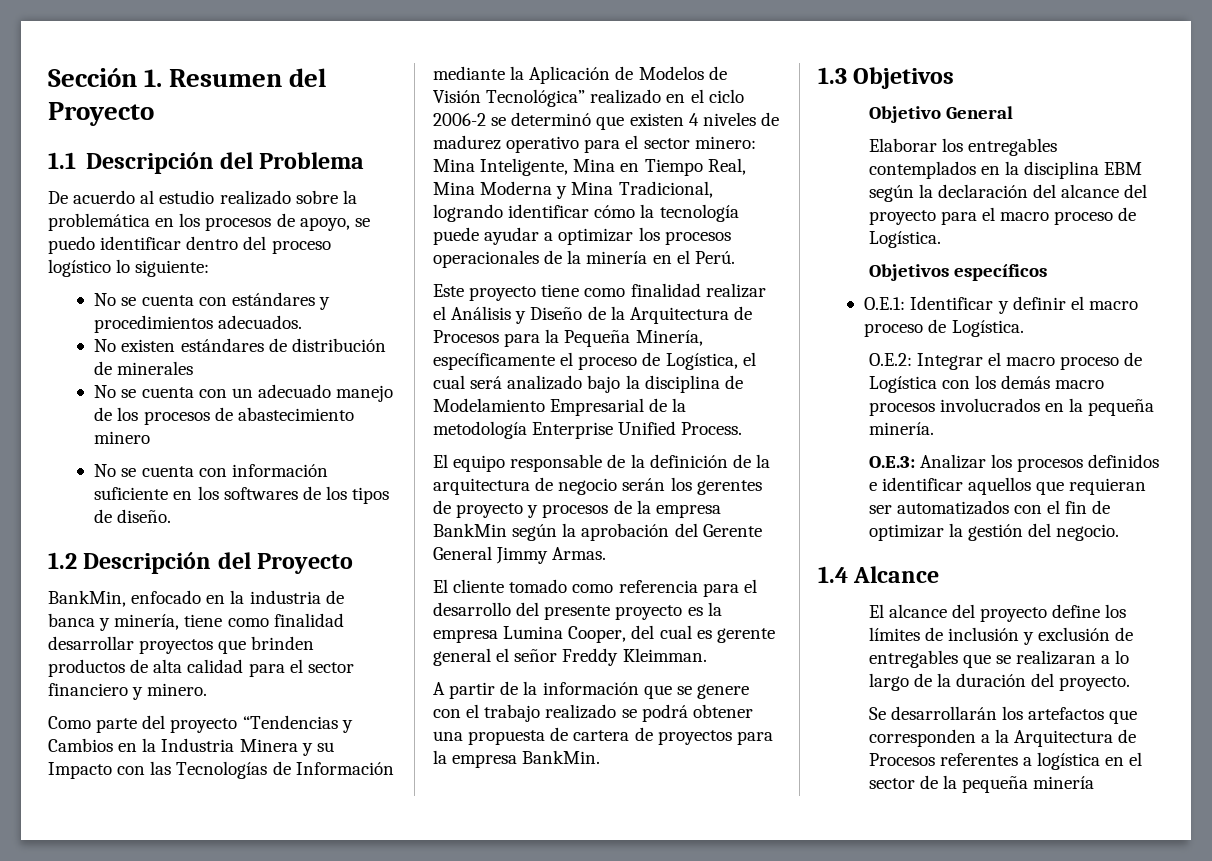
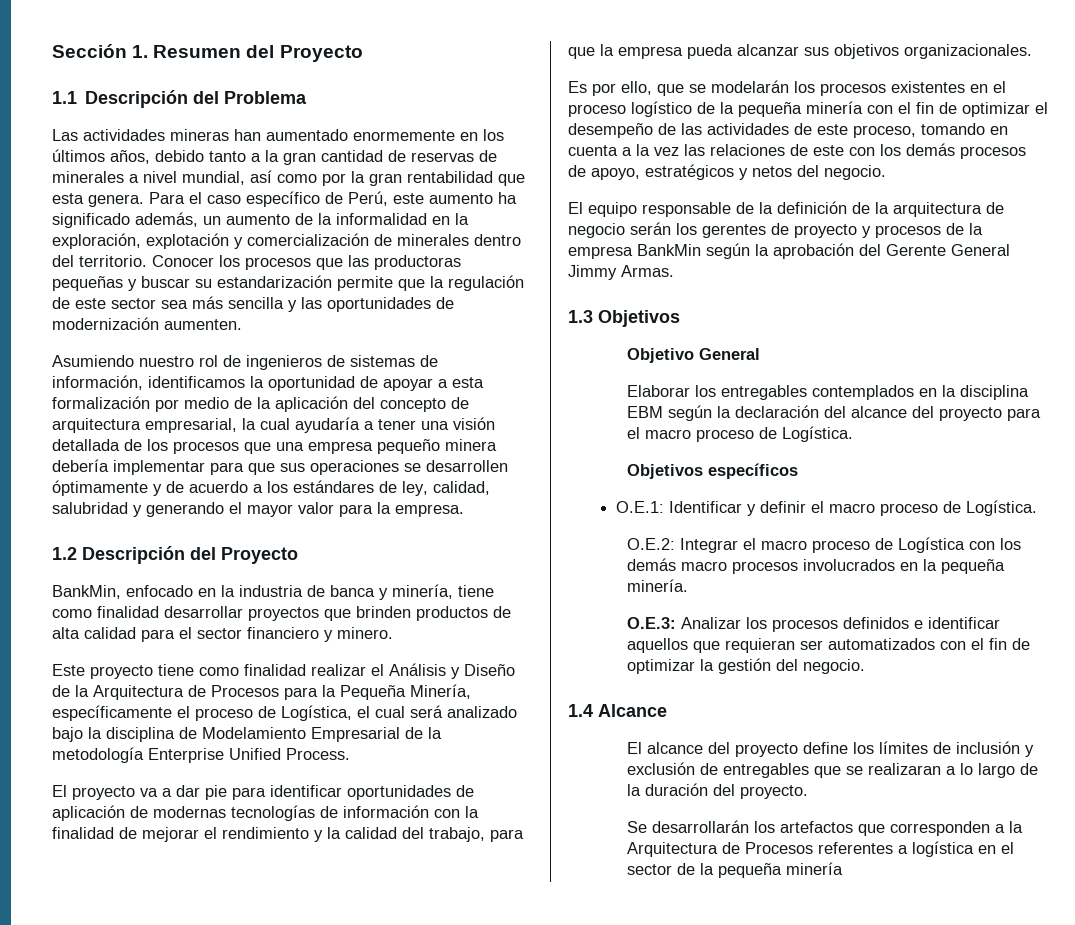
[48,190,357,205] [48,213,370,231] [48,236,331,254] [48,259,210,277] [94,292,330,310] [94,315,303,333] [94,338,386,352] [94,361,194,375] [94,384,394,402] [94,407,354,425] [94,431,151,444] [94,464,328,477] [94,486,390,504] [94,509,172,523] De acuerdo al estudio realizado sobre la problemática en los procesos de apoyo, se puedo identificar dentro del proceso logístico lo siguiente: // No se cuenta con estándares y procedimientos adecuados. // No existen estándares de distribución de minerales // No se cuenta con un adecuado manejo de los procesos de abastecimiento minero // No se cuenta con información suficiente en los softwares de los tipos de diseño. -> [52,129,504,141] [52,149,497,165] [52,170,525,186] [52,191,517,207] [52,212,469,228] [52,233,521,249] [52,255,461,270] [52,275,524,291] [52,296,454,312] [52,317,242,330] [52,355,438,370] [52,375,484,391] [52,396,469,412] [52,417,495,433] [52,439,497,454] [52,459,508,475] [52,480,490,496] [52,502,464,517] Las actividades mineras han aumentado enormemente en los últimos años, debido tanto a la gran cantidad de reservas de minerales a nivel mundial, así como por la gran rentabilidad que esta genera. Para el caso específico de Perú, este aumento ha significado además, un aumento de la informalidad en la exploración, explotación y comercialización de minerales dentro del territorio. Conocer los procesos que las productoras pequeñas y buscar su estandarización permite que la regulación de este sector sea más sencilla y las oportunidades de modernización aumenten. // Asumiendo nuestro rol de ingenieros de sistemas de información, identificamos la oportunidad de apoyar a esta formalización por medio de la aplicación del concepto de arquitectura empresarial, la cual ayudaría a tener una visión detallada de los procesos que una empresa pequeño minera debería implementar para que sus operaciones se desarrollen óptimamente y de acuerdo a los estándares de ley, calidad, salubridad y generando el mayor valor para la empresa.
[48,715,353,733] [48,738,334,756] [48,761,394,779] [433,66,727,84] [433,89,744,107] [433,112,779,130] [433,135,756,153] [433,158,746,176] [433,181,713,199] [433,204,739,222] [433,227,731,245] [433,250,735,268] // Como parte del proyecto “Tendencias y Cambios en la Industria Minera y su Impacto con las Tecnologías de Información mediante la Aplicación de Modelos de Visión Tecnológica” realizado en el ciclo 2006-2 se determinó que existen 4 niveles de madurez operativo para el sector minero: Mina Inteligente, Mina en Tiempo Real, Mina Moderna y Mina Tradicional, logrando identificar cómo la tecnología puede ayudar a optimizar los procesos operacionales de la minería en el Perú. -> (393, 633) none
(743, 428) none -> [52,785,474,800] [52,805,479,821] [52,827,524,842] [568,44,1032,59] [568,80,1006,96] [568,101,1048,117] [568,123,1008,138] [568,143,1026,159] [568,164,886,180] // El proyecto va a dar pie para identificar oportunidades de aplicación de modernas tecnologías de información con la finalidad de mejorar el rendimiento y la calidad del trabajo, para que la empresa pueda alcanzar sus objetivos organizacionales. // Es por ello, que se modelarán los procesos existentes en el proceso logístico de la pequeña minería con el fin de optimizar el desempeño de las actividades de este proceso, tomando en cuenta a la vez las relaciones de este con los demás procesos de apoyo, estratégicos y netos del negocio.
[433,579,757,597] [433,602,722,620] [433,625,775,643] [433,648,707,666] [433,681,749,699] [433,704,753,722] [433,727,773,745] [433,750,601,768] // El cliente tomado como referencia para el desarrollo del presente proyecto es la empresa Lumina Cooper, del cual es gerente general el señor Freddy Kleimman. // A partir de la información que se genere con el trabajo realizado se podrá obtener una propuesta de cartera de proyectos para la empresa BankMin. -> (674, 271) none

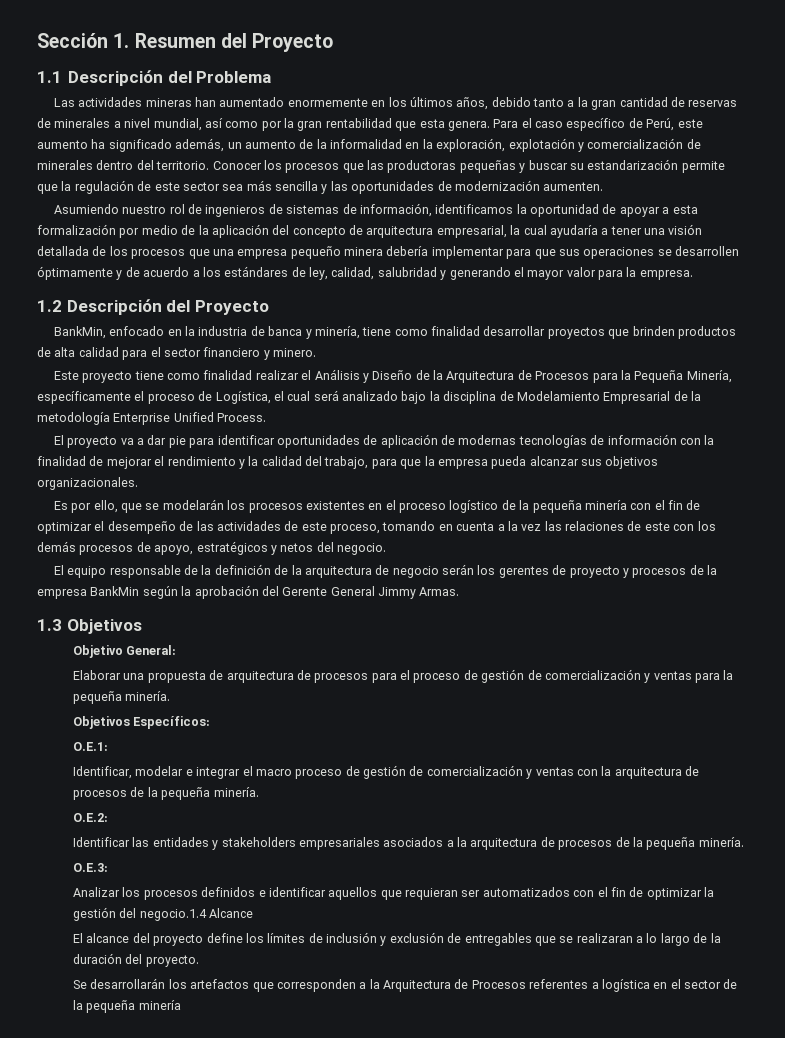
[699,348,761,360] General -> [126,645,177,655] General:
[695,385,1030,400] [627,405,1042,421] [627,426,854,442] [627,463,799,479] [615,500,1037,516] [627,537,1022,553] [627,558,919,574] los entregables contemplados en la disciplina EBM según la declaración del alcance del proyecto para el macro proceso de Logística. // Objetivos específicos // O.E.1: Identificar y definir el macro proceso de Logística. // O.E.2: Integrar el macro proceso de Logística con los demás macro procesos involucrados en -> [123,669,734,683] [73,691,171,704] [73,716,211,729] [73,742,109,751] [73,765,700,779] [73,787,259,800] [73,813,109,822] [73,837,630,850] una propuesta de arquitectura de procesos para el proceso de gestión de comercialización y ventas para la pequeña minería. // Objetivos Específicos: // O.E.1: // Identificar, modelar e integrar el macro proceso de gestión de comercialización y ventas con la arquitectura de procesos de la pequeña minería. // O.E.2: // Identificar las entidades y stakeholders empresariales asociados a la arquitectura de procesos de
(677, 623) none -> (109, 867) //
[803,659,866,674] [568,704,593,717] negocio. // 1.4 -> [139,909,207,921] negocio.1.4

